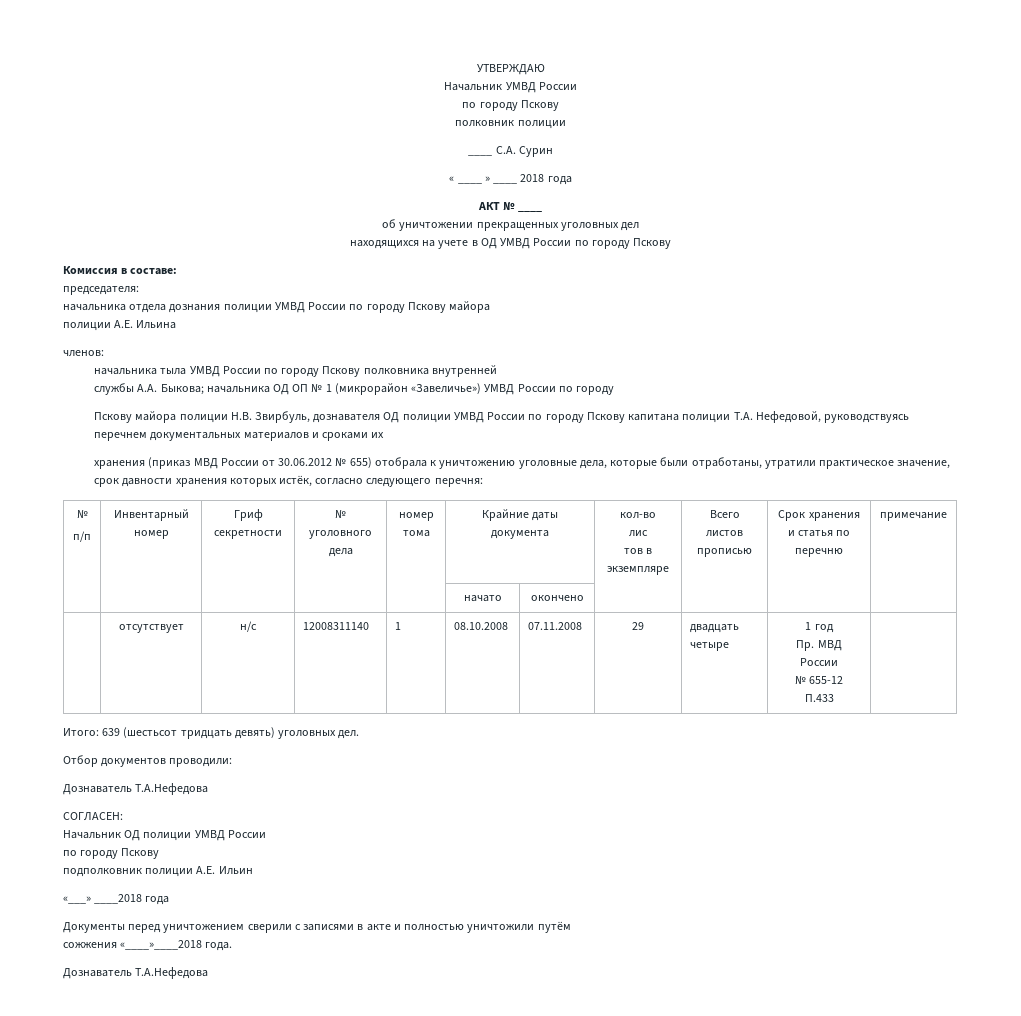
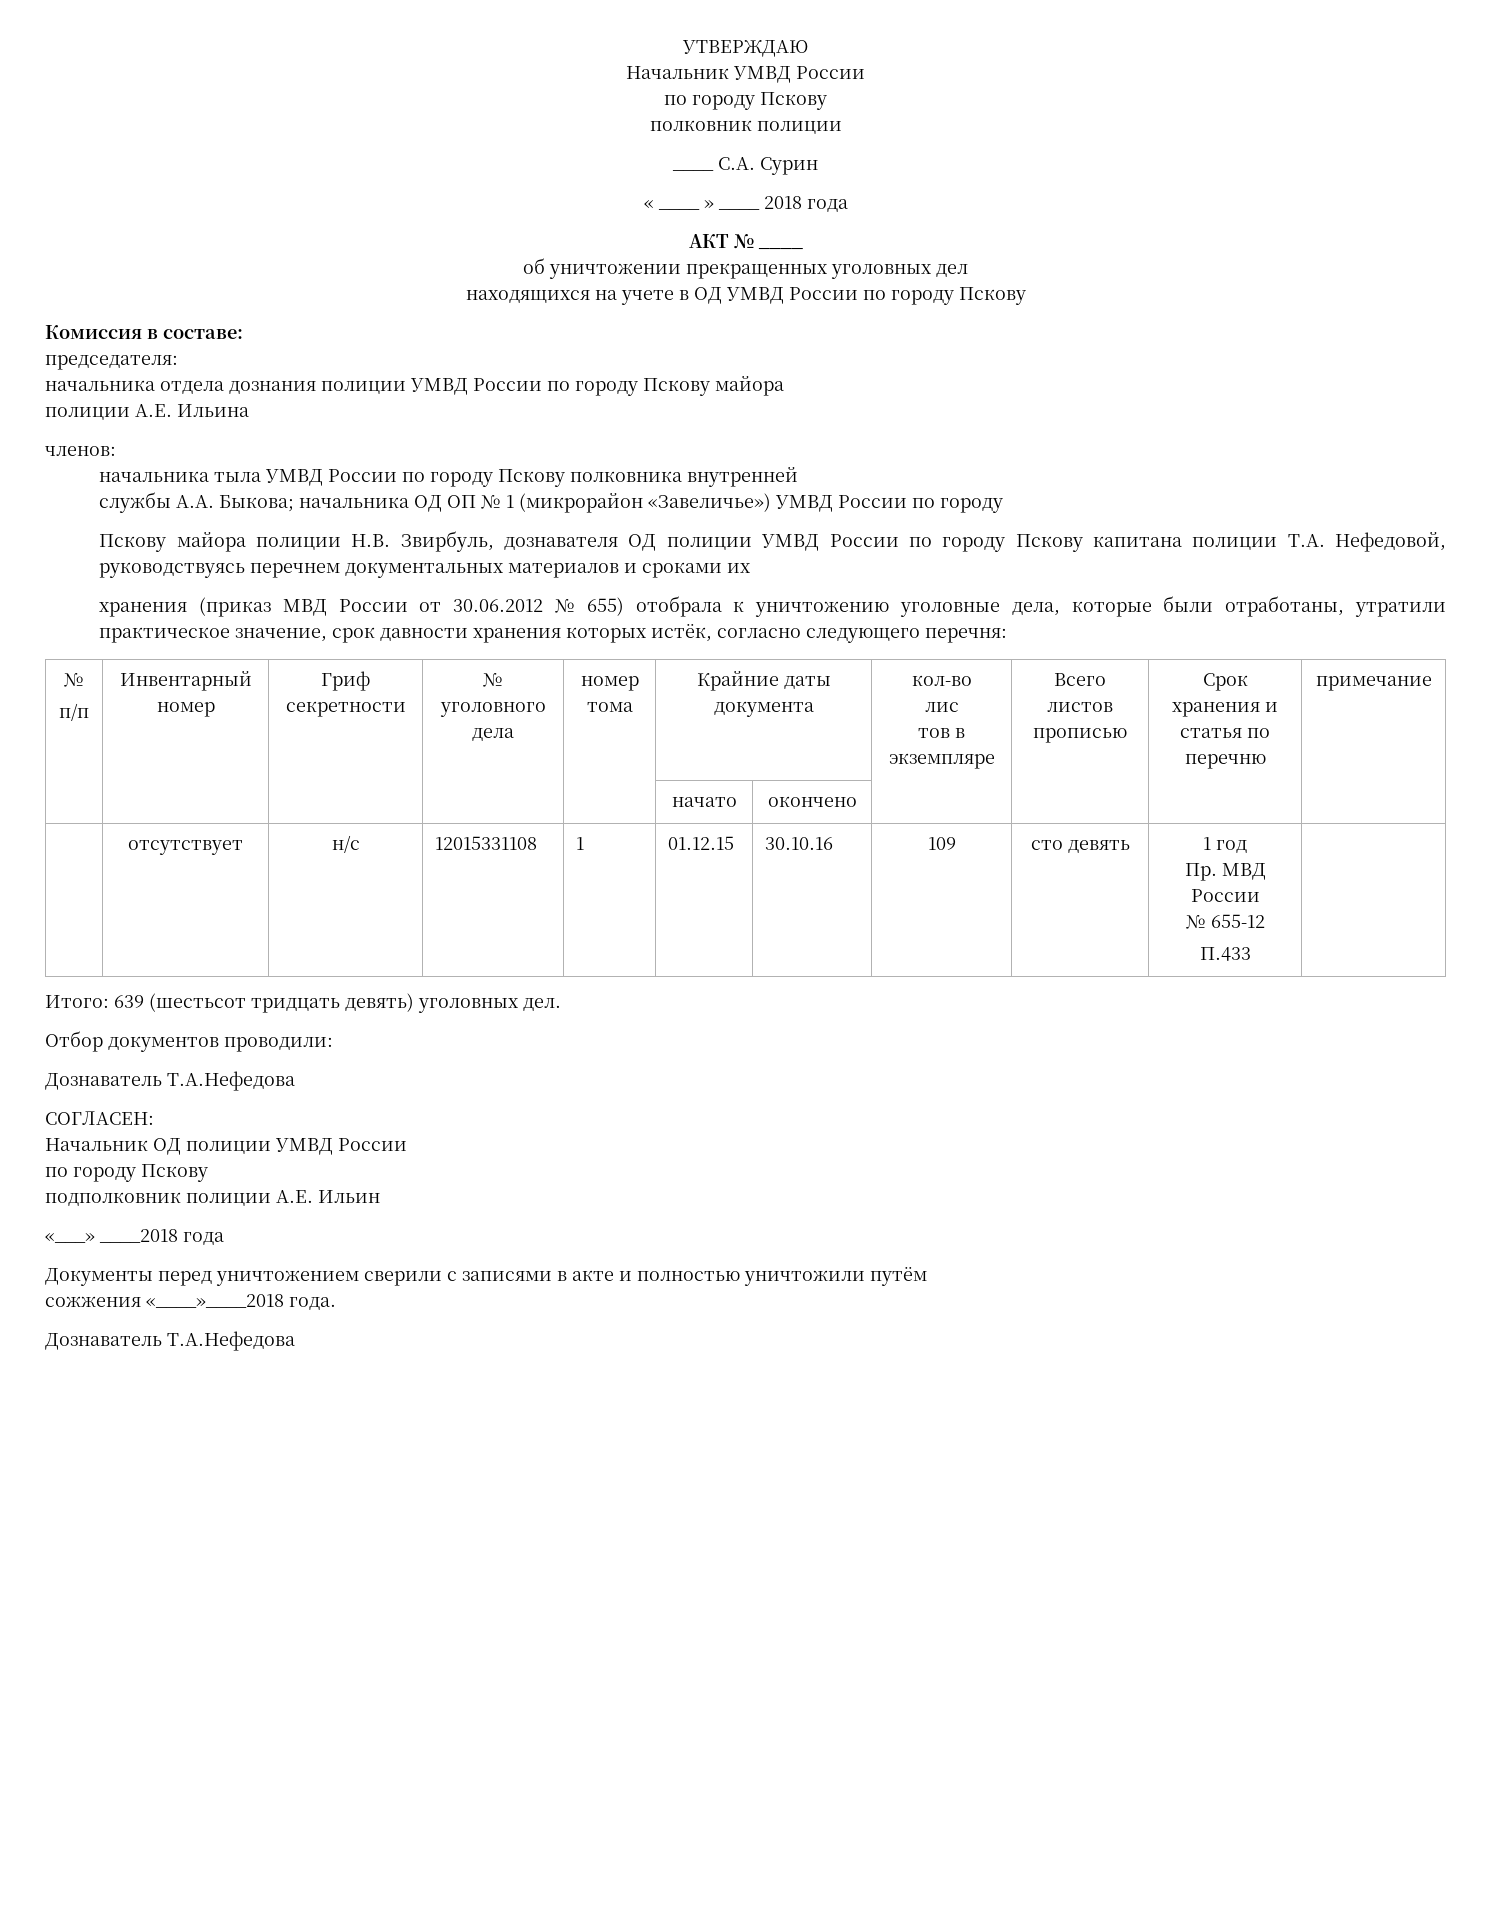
[303,622,370,630] [395,622,402,630] [454,622,509,630] [528,622,583,630] [632,622,644,630] [690,624,740,633] [690,642,730,651] 12008311140 | 1 | 08.10.2008 | 07.11.2008 | 29 | двадцать четыре -> [435,836,538,850] [576,837,585,850] [668,836,735,850] [765,837,834,850] [927,837,956,850] [1030,840,1130,853] 12015331108 | 1 | 01.12.15 | 30.10.16 | 109 | сто девять

